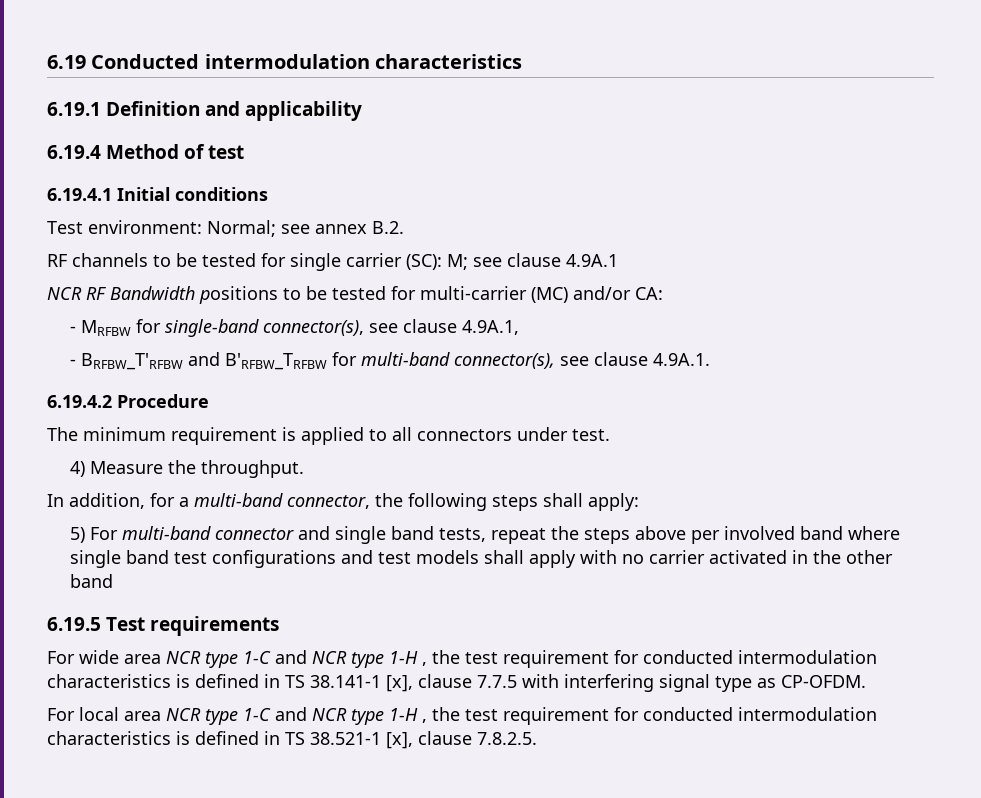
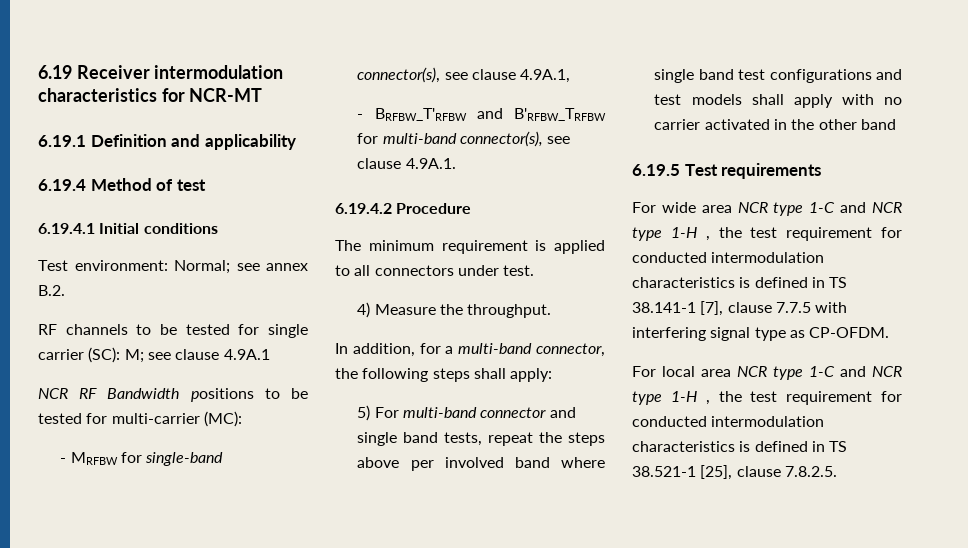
[91,54,523,69] Conducted intermodulation characteristics -> [76,65,284,79] [38,88,263,102] Receiver intermodulation characteristics for NCR-MT
[531,286,663,303] (MC) and/or CA: -> [203,411,242,427] (MC):
[386,675,413,692] [x], -> [700,301,724,316] [7],
[386,732,413,749] [x], -> [700,465,733,480] [25],

